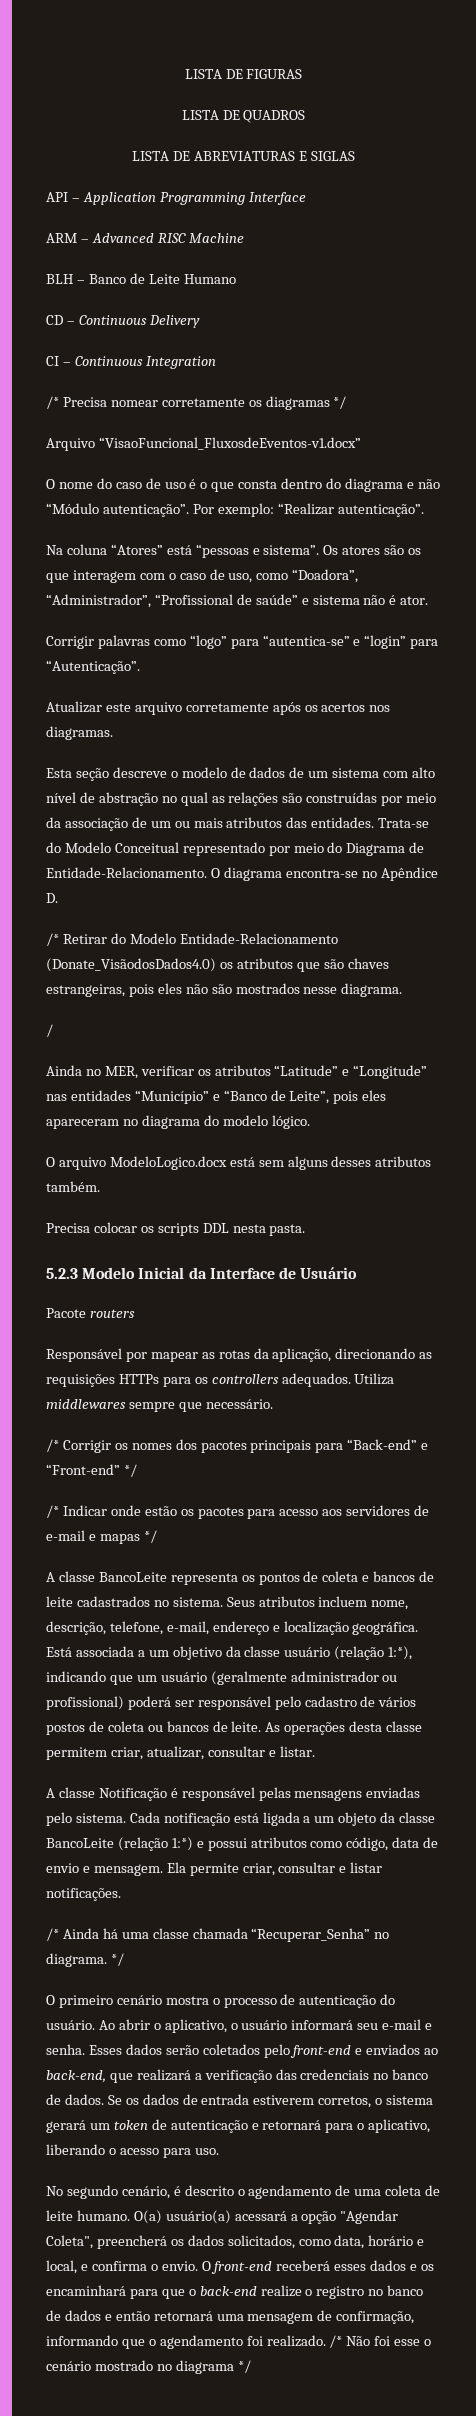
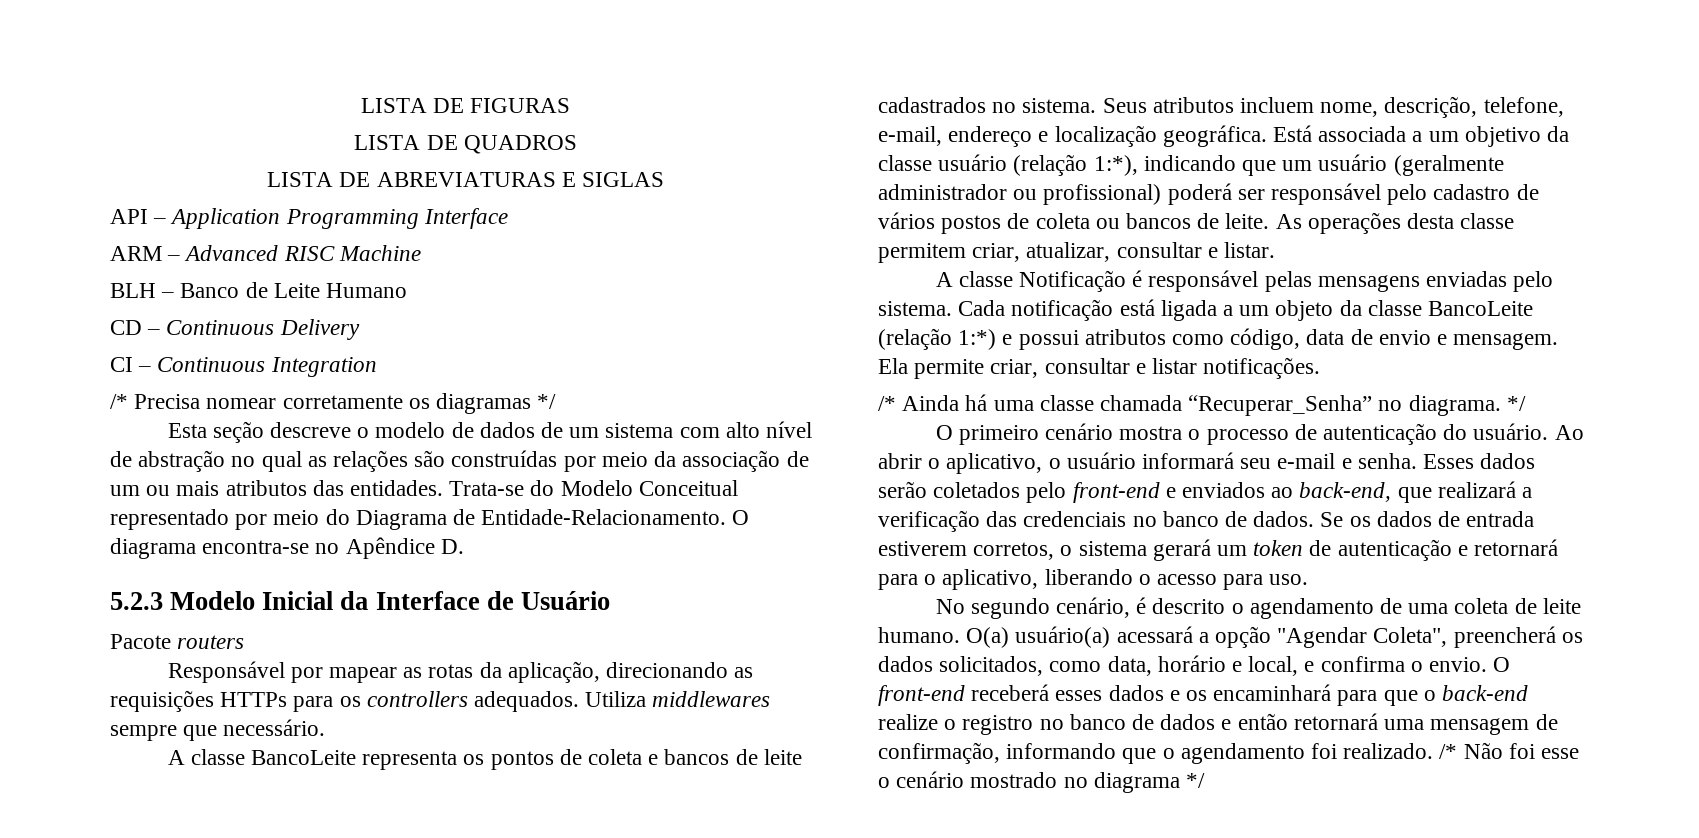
[46,437,361,451] [46,478,440,492] [46,503,424,517] [46,544,422,558] [46,569,359,583] [46,594,429,608] [46,635,439,649] [46,660,140,674] [46,701,391,715] [46,726,113,740] // Arquivo “VisaoFuncional_FluxosdeEventos-v1.docx” // O nome do caso de uso é o que consta dentro do diagrama e não “Módulo autenticação”. Por exemplo: “Realizar autenticação”. // Na coluna “Atores” está “pessoas e sistema”. Os atores são os que interagem com o caso de uso, como “Doadora”, “Administrador”, “Profissional de saúde” e sistema não é ator. // Corrigir palavras como “logo” para “autentica-se” e “login” para “Autenticação”. // Atualizar este arquivo corretamente após os acertos nos diagramas. -> (557, 401) none
[46,933,338,946] [46,958,389,972] [46,983,403,997] [46,1024,53,1037] [46,1065,428,1079] [46,1090,387,1104] [46,1115,310,1129] [46,1156,432,1170] [46,1181,100,1192] [46,1222,306,1236] // /* Retirar do Modelo Entidade-Relacionamento (Donate_VisãodosDados4.0) os atributos que são chaves estrangeiras, pois eles não são mostrados nesse diagrama. // / // Ainda no MER, verificar os atributos “Latitude” e “Longitude” nas entidades “Município” e “Banco de Leite”, pois eles apareceram no diagrama do modelo lógico. // O arquivo ModeloLogico.docx está sem alguns desses atributos também. // Precisa colocar os scripts DDL nesta pasta. -> (464, 546) none
[46,1439,429,1453] [46,1464,137,1477] [46,1505,430,1519] [46,1530,157,1544] // /* Corrigir os nomes dos pacotes principais para “Back-end” e “Front-end” */ // /* Indicar onde estão os pacotes para acesso aos servidores de e-mail e mapas */ -> (326, 727) none

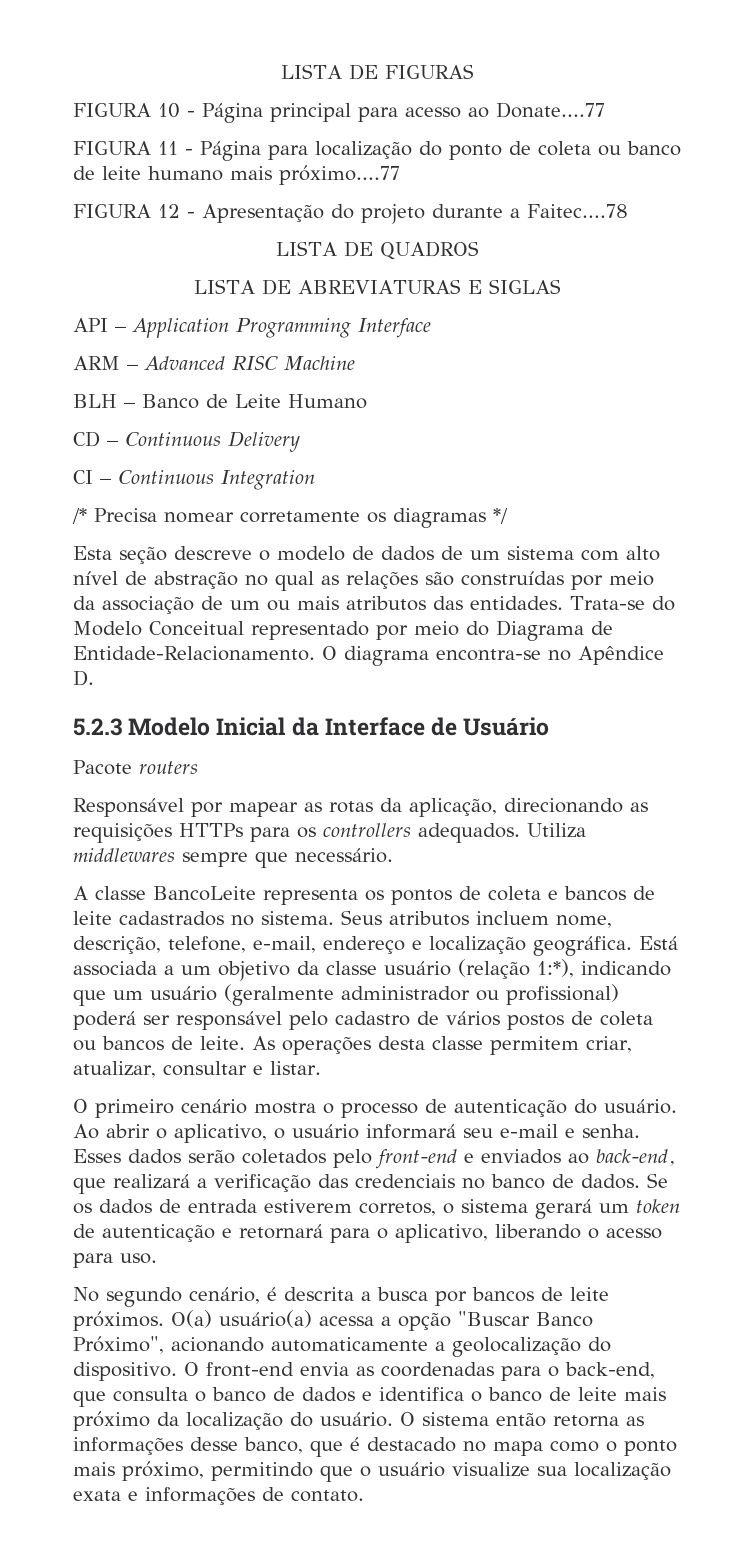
(571, 105) none -> [73,102,605,123] [73,141,681,161] [73,165,400,185] [73,204,628,224] // FIGURA 10 - Página principal para acesso ao Donate....77 // FIGURA 11 - Página para localização do ponto de coleta ou banco de leite humano mais próximo....77 // FIGURA 12 - Apresentação do projeto durante a Faitec....78
[935,270,1554,292] [878,299,1534,321] [878,328,1559,350] [878,357,1321,379] [878,394,1526,416] // A classe Notificação é responsável pelas mensagens enviadas pelo sistema. Cada notificação está ligada a um objeto da classe BancoLeite (relação 1:*) e possui atributos como código, data de envio e mensagem. Ela permite criar, consultar e listar notificações. // /* Ainda há uma classe chamada “Recuperar_Senha” no diagrama. */ -> (321, 1068) none
[1152,598,1581,619] [878,627,960,643] descrito o agendamento de uma coleta de leite humano. -> [284,1287,609,1306] [73,1311,164,1331] descrita a busca por bancos de leite próximos.
[1116,626,1193,643] acessará -> [319,1316,374,1326] acessa
[1277,626,1583,648] [878,655,1511,676] [878,684,1529,706] [878,713,1558,735] [878,742,1580,764] [878,771,1206,793] "Agendar Coleta", preencherá os dados solicitados, como data, horário e local, e confirma o envio. O front-end receberá esses dados e os encaminhará para que o back-end realize o registro no banco de dados e então retornará uma mensagem de confirmação, informando que o agendamento foi realizado. /* Não foi esse o cenário mostrado no diagrama */ -> [458,1311,593,1327] [73,1336,611,1357] [73,1362,655,1381] [73,1387,666,1407] [73,1411,644,1431] [73,1437,677,1457] [73,1461,671,1482] [73,1487,364,1505] "Buscar Banco Próximo", acionando automaticamente a geolocalização do dispositivo. O front-end envia as coordenadas para o back-end, que consulta o banco de dados e identifica o banco de leite mais próximo da localização do usuário. O sistema então retorna as informações desse banco, que é destacado no mapa como o ponto mais próximo, permitindo que o usuário visualize sua localização exata e informações de contato.

